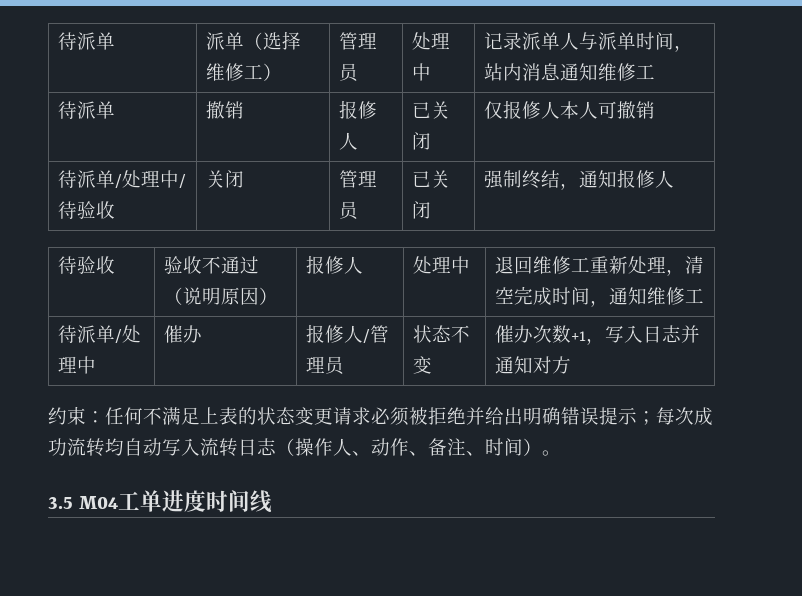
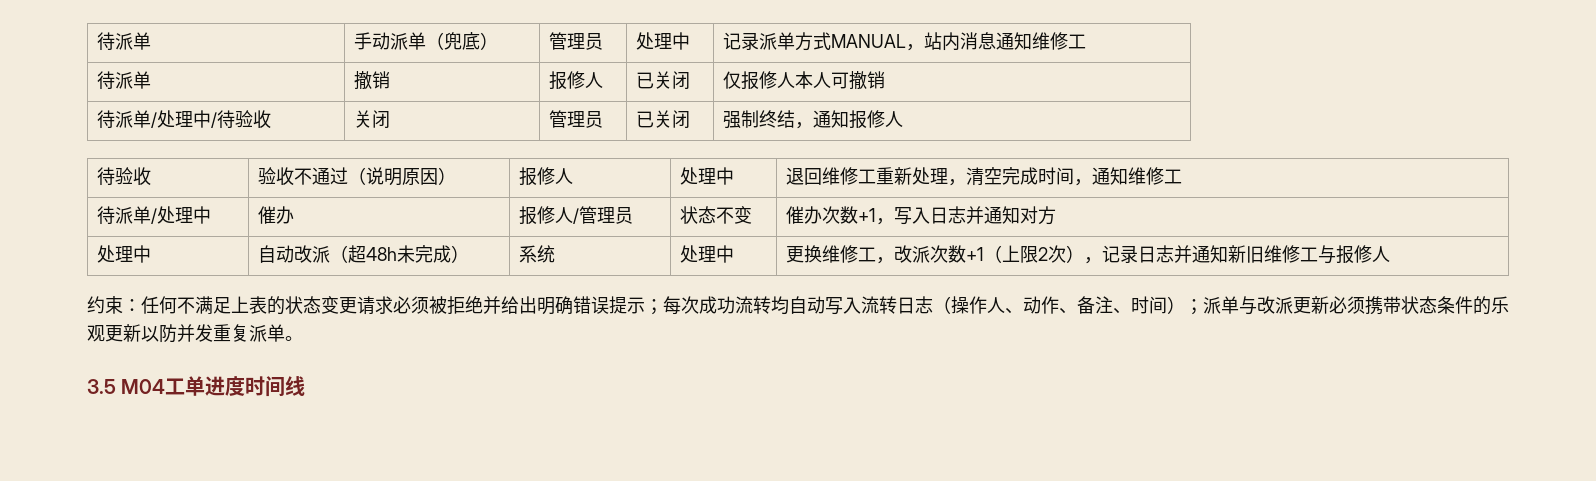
[58,32,116,50] [206,31,302,50] [206,63,264,81] 待派单 | 派单（选择维修工 -> [96,32,151,51] [353,32,480,50] 待派单 | 手动派单（兜底
[560,32,675,50] 人与派单时间 -> [794,32,906,51] 方式MANUAL
(572, 365) none -> [96,245,151,263] [257,245,469,263] [518,245,555,263] [679,245,734,263] [785,245,1390,264] // 处理中 | 自动改派（超48h未完成） | 系统 | 处理中 | 更换维修工，改派次数+1（上限2次），记录日志并通知新旧维修工与报修人
(542, 447) none -> [1185,296,1509,315] [87,324,285,343] ；派单与改派更新必须携带状态条件的乐观更新以防并发重复派单

